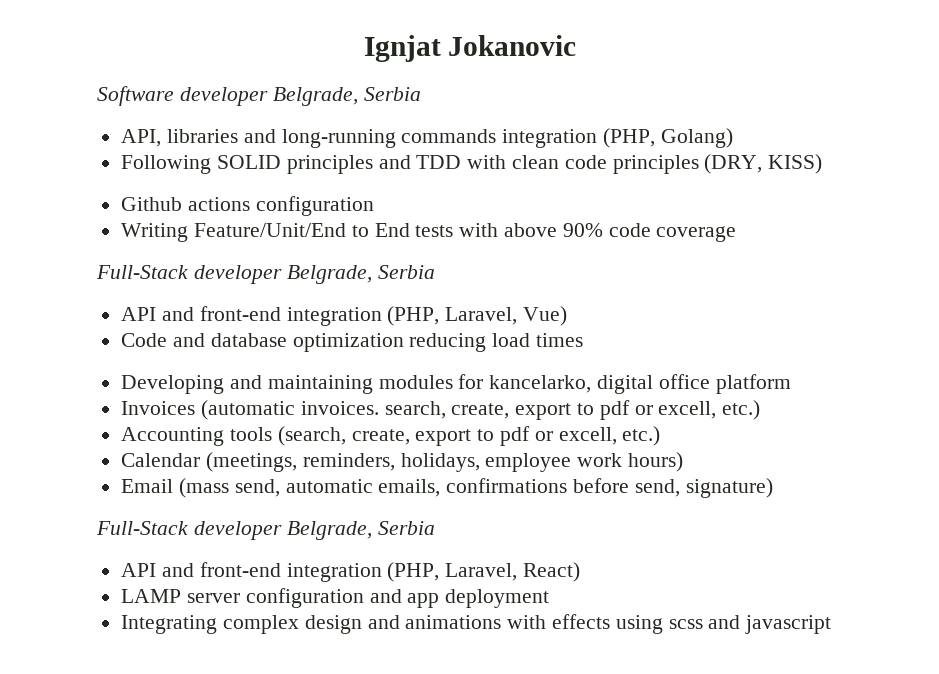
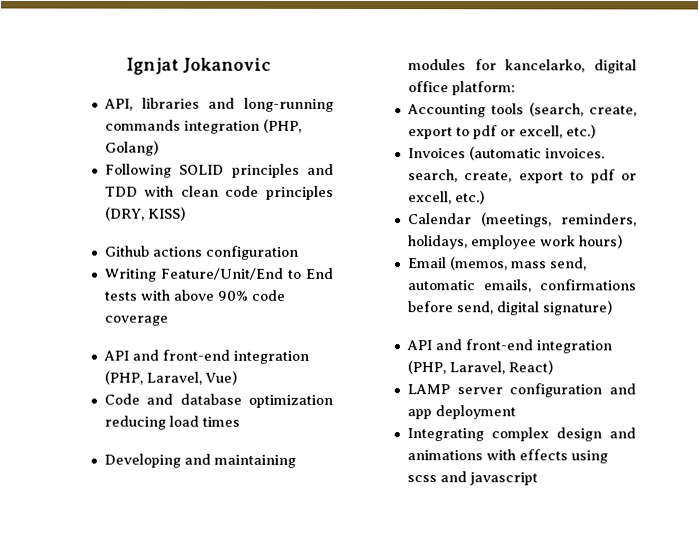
[97,86,421,106] // Software developer Belgrade, Serbia -> (272, 65) none
[96,265,435,284] // Full-Stack developer Belgrade, Serbia -> (168, 320) none
[715,374,791,394] [121,400,761,420] [121,426,346,446] platform // Invoices (automatic invoices. search, create, export to pdf or excell, etc.) // Accounting tools (search, -> [451,81,516,96] [406,102,637,118] [407,124,596,140] [407,146,605,161] [407,169,458,183] platform: // Accounting tools (search, create, export to pdf or excell, etc.) // Invoices (automatic invoices. search,
[178,478,229,498] (mass -> [449,256,547,271] (memos, mass
(680, 488) none -> [495,301,539,316] digital
[96,521,435,540] // Full-Stack developer Belgrade, Serbia -> (612, 308) none

